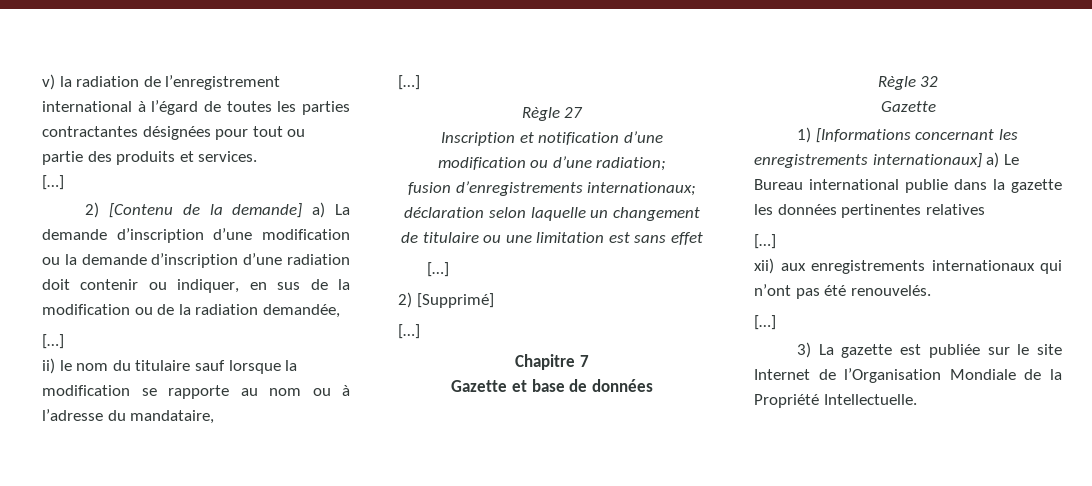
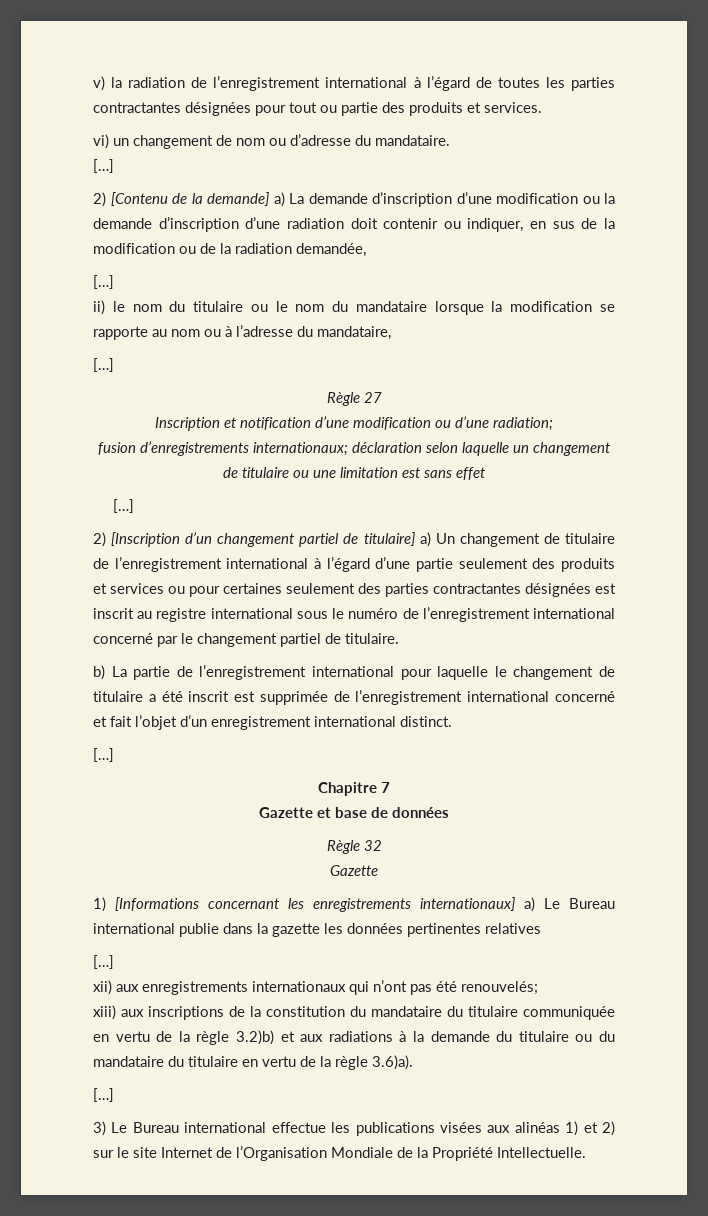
(258, 156) none -> [93,134,450,149] // vi) un changement de nom ou d’adresse du mandataire.
[194,360,225,371] sauf -> [250,301,427,312] ou le nom du mandataire
[416,293,494,308] [Supprimé] -> [111,532,615,547] [93,557,615,572] [93,583,616,597] [93,607,615,622] [93,633,399,647] [93,665,616,680] [93,690,615,705] [93,715,452,730] [Inscription d’un changement partiel de titulaire] a) Un changement de titulaire de l’enregistrement international à l’égard d’une partie seulement des produits et services ou pour certaines seulement des parties contractantes désignées est inscrit au registre international sous le numéro de l’enregistrement international concerné par le changement partiel de titulaire. // b) La partie de l’enregistrement international pour laquelle le changement de titulaire a été inscrit est supprimée de l’enregistrement international concerné et fait l’objet d’un enregistrement international distinct.
[850,285,931,296] [754,315,776,330] [797,342,980,358] renouvelés. // […] // 3) La gazette est publiée -> [461,981,538,995] [93,1005,615,1020] [93,1030,616,1045] [93,1055,413,1070] [93,1088,114,1102] [93,1121,616,1136] renouvelés; // xiii) aux inscriptions de la constitution du mandataire du titulaire communiquée en vertu de la règle 3.2)b) et aux radiations à la demande du titulaire ou du mandataire du titulaire en vertu de la règle 3.6)a). // […] // 3) Le Bureau international effectue les publications visées aux alinéas 1) et 2)

